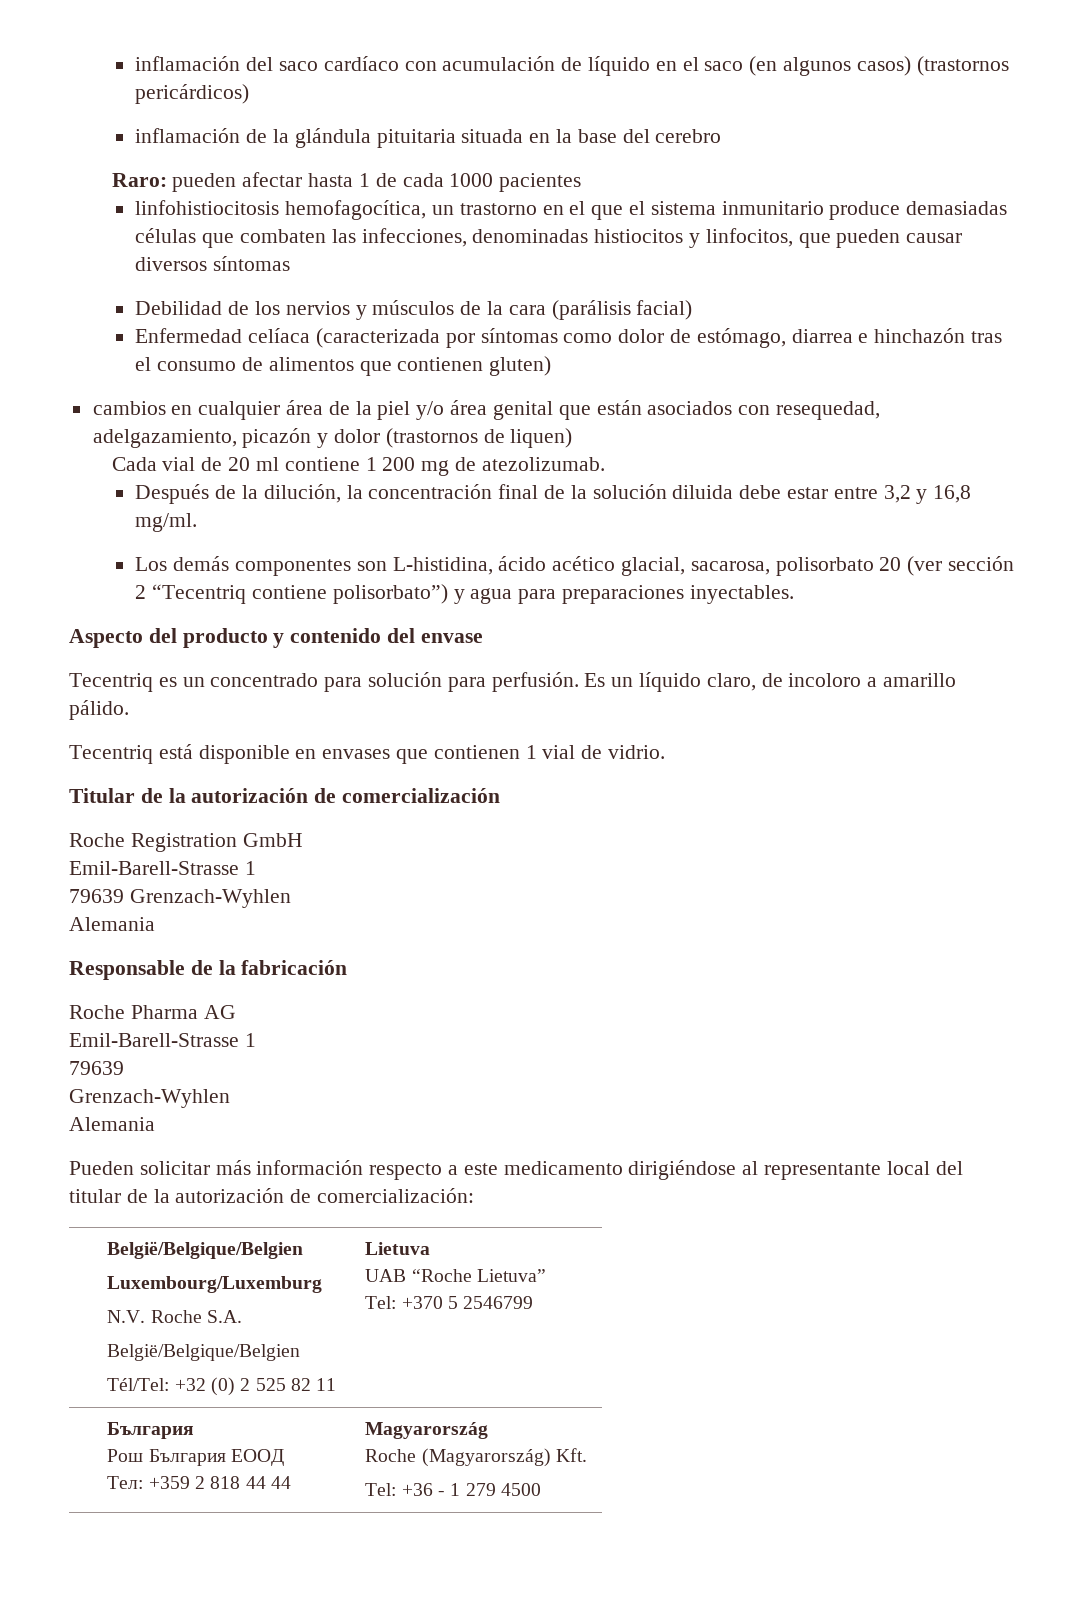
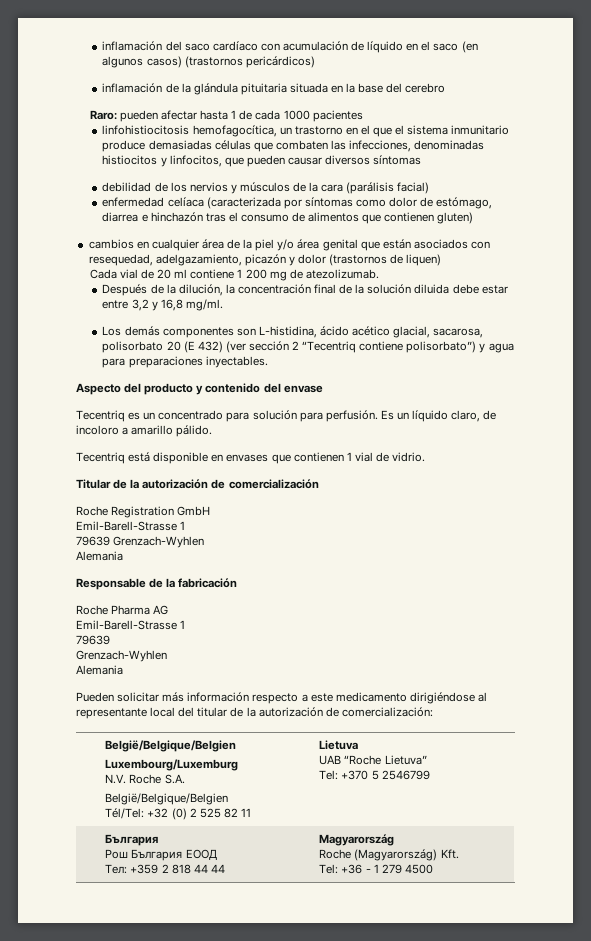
[135,301,223,315] Debilidad -> [102,182,152,192] debilidad
[135,328,243,343] Enfermedad -> [102,197,165,207] enfermedad
(902, 564) none -> [183,341,223,353] (E 432)

